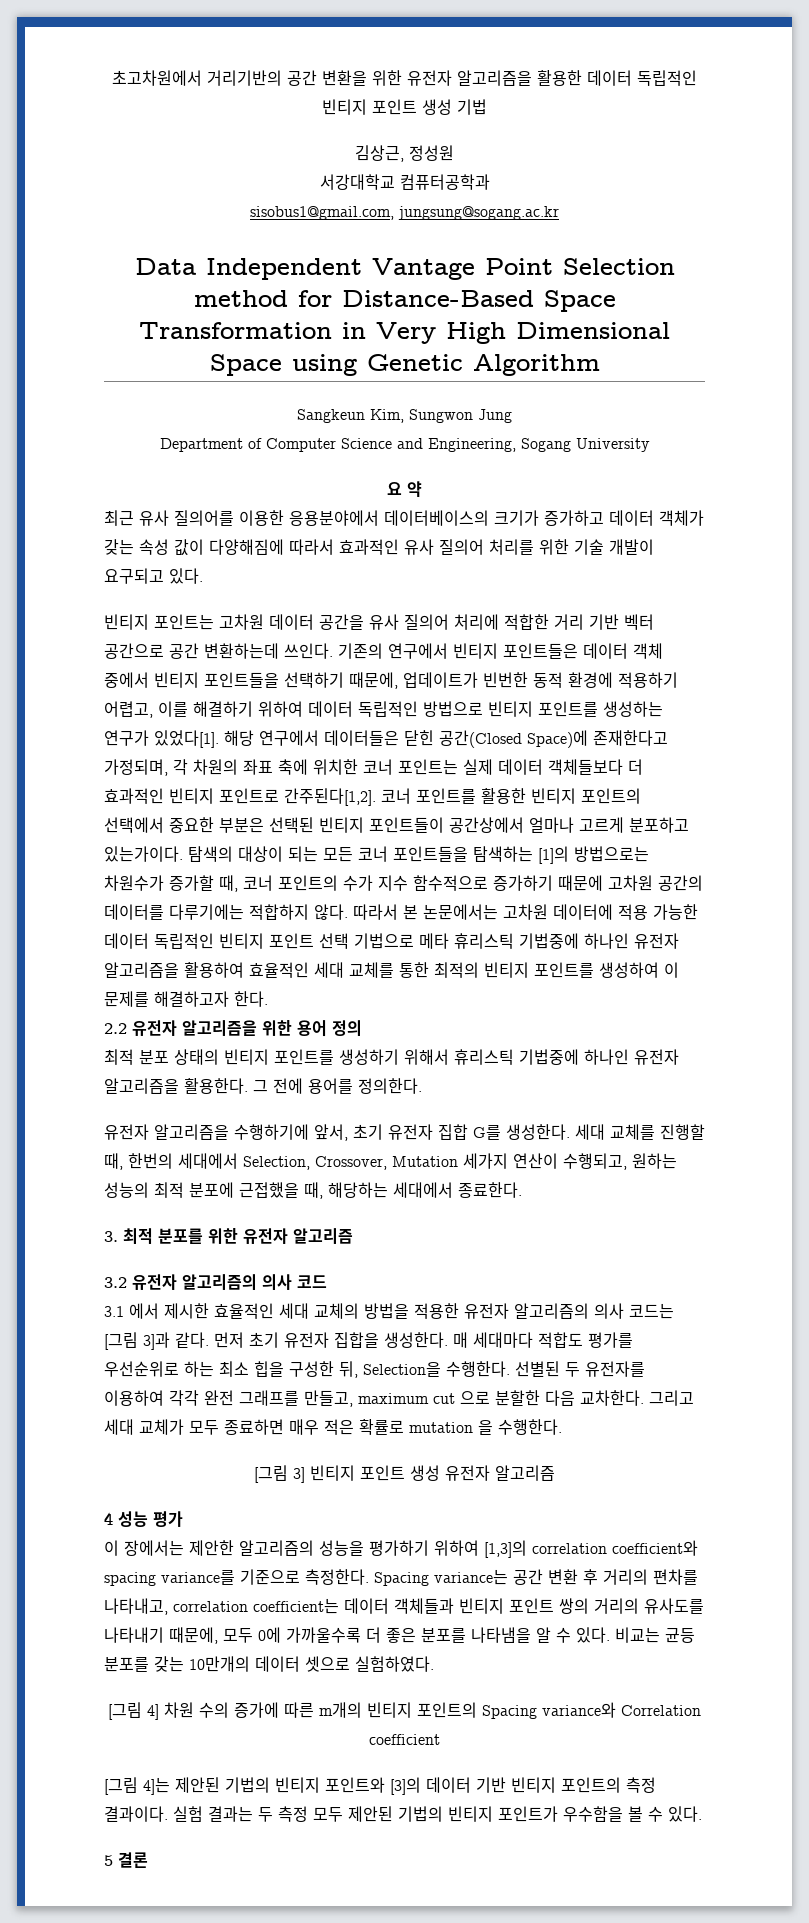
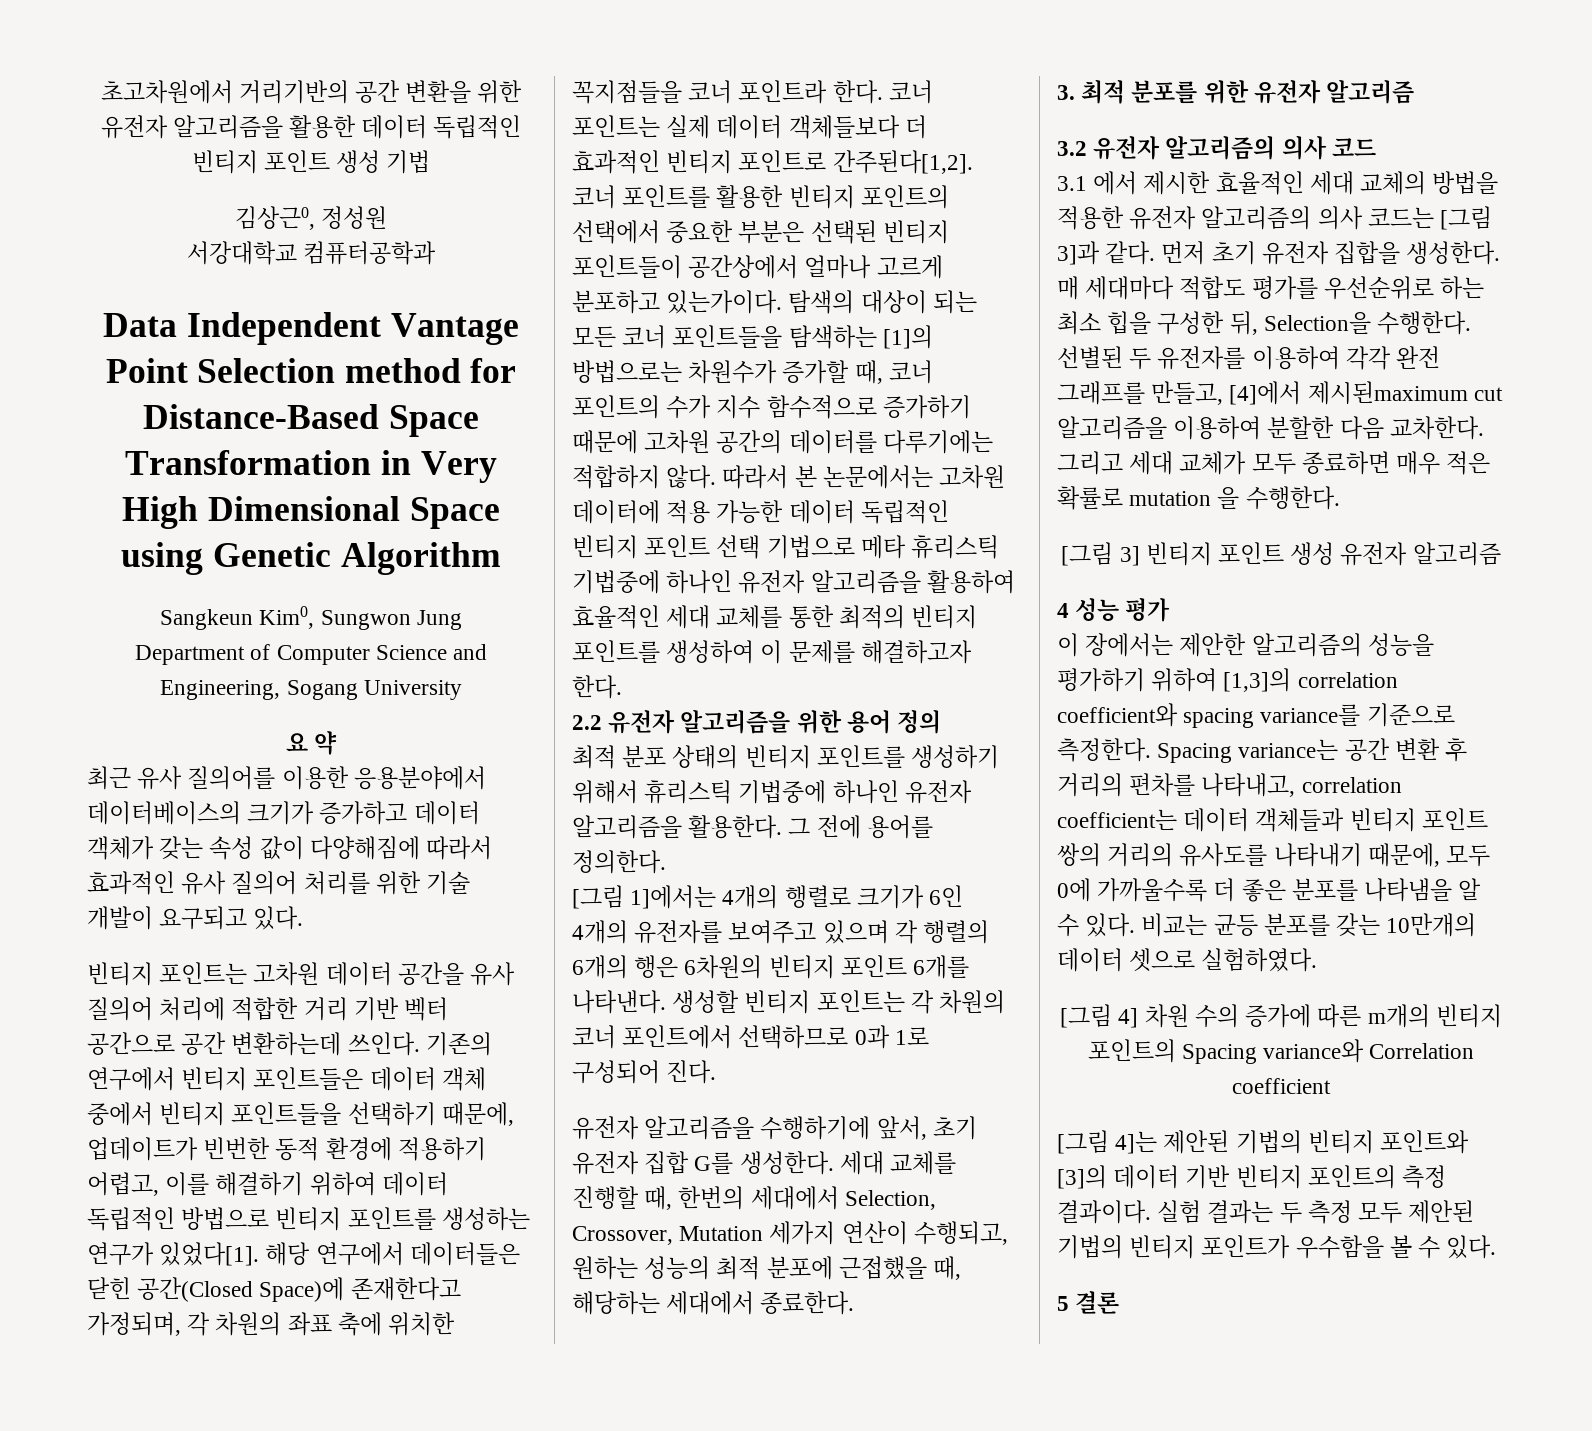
[355,145,404,162] 김상근, -> [234,206,315,230] 김상근0,
[250,206,559,220] // sisobus1@gmail.com, jungsung@sogang.ac.kr -> (437, 253) none
[370,409,404,423] Kim, -> [259,606,315,629] Kim0,
(358, 767) none -> [572,80,883,104] 꼭지점들을 코너 포인트라 한다.
(422, 1086) none -> [572,885,964,909] [572,920,990,944] [572,955,970,979] [572,990,1006,1014] [572,1025,929,1049] [572,1060,717,1084] // [그림 1]에서는 4개의 행렬로 크기가 6인 4개의 유전자를 보여주고 있으며 각 행렬의 6개의 행은 6차원의 빈티지 포인트 6개를 나타낸다. 생성할 빈티지 포인트는 각 차원의 코너 포인트에서 선택하므로 0과 1로 구성되어 진다.
[358,1391,490,1404] maximum cut 으로 -> [1229,381,1503,405] [1057,416,1262,440] [4]에서 제시된maximum cut 알고리즘을 이용하여

